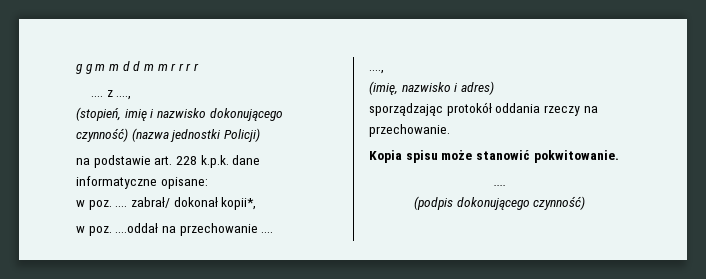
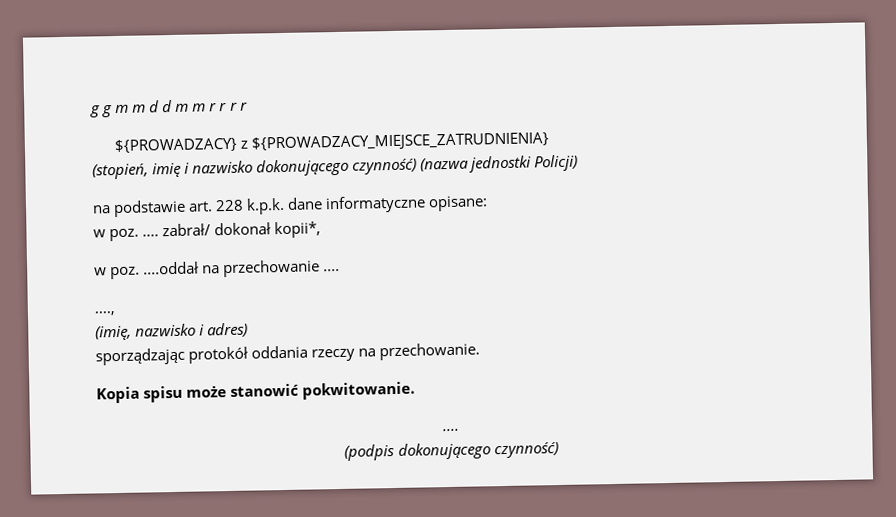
[91,90,132,100] .... z ...., -> [113,132,549,154] ${PROWADZACY} z ${PROWADZACY_MIEJSCE_ZATRUDNIENIA}

